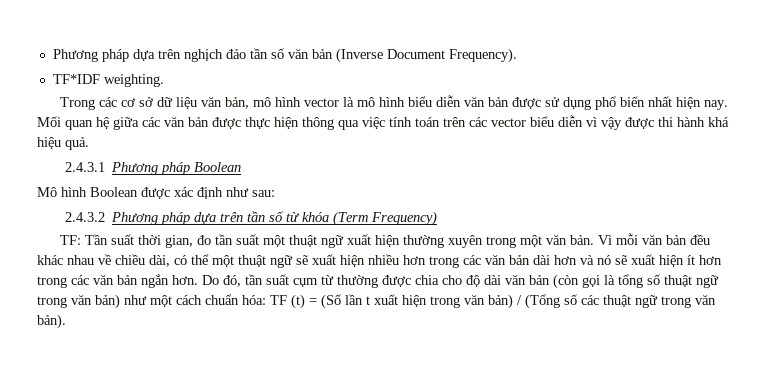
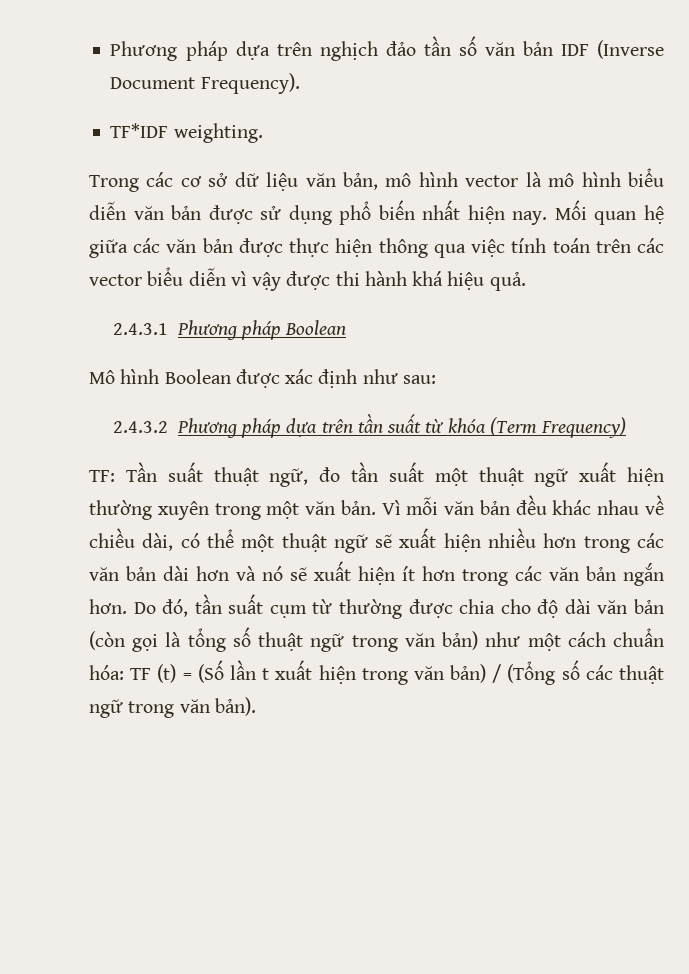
(333, 54) none -> [560,44,589,56] IDF
[269,211,285,222] số -> [387,414,422,433] suất
[138,235,194,248] thời gian, -> [213,467,309,487] thuật ngữ,

